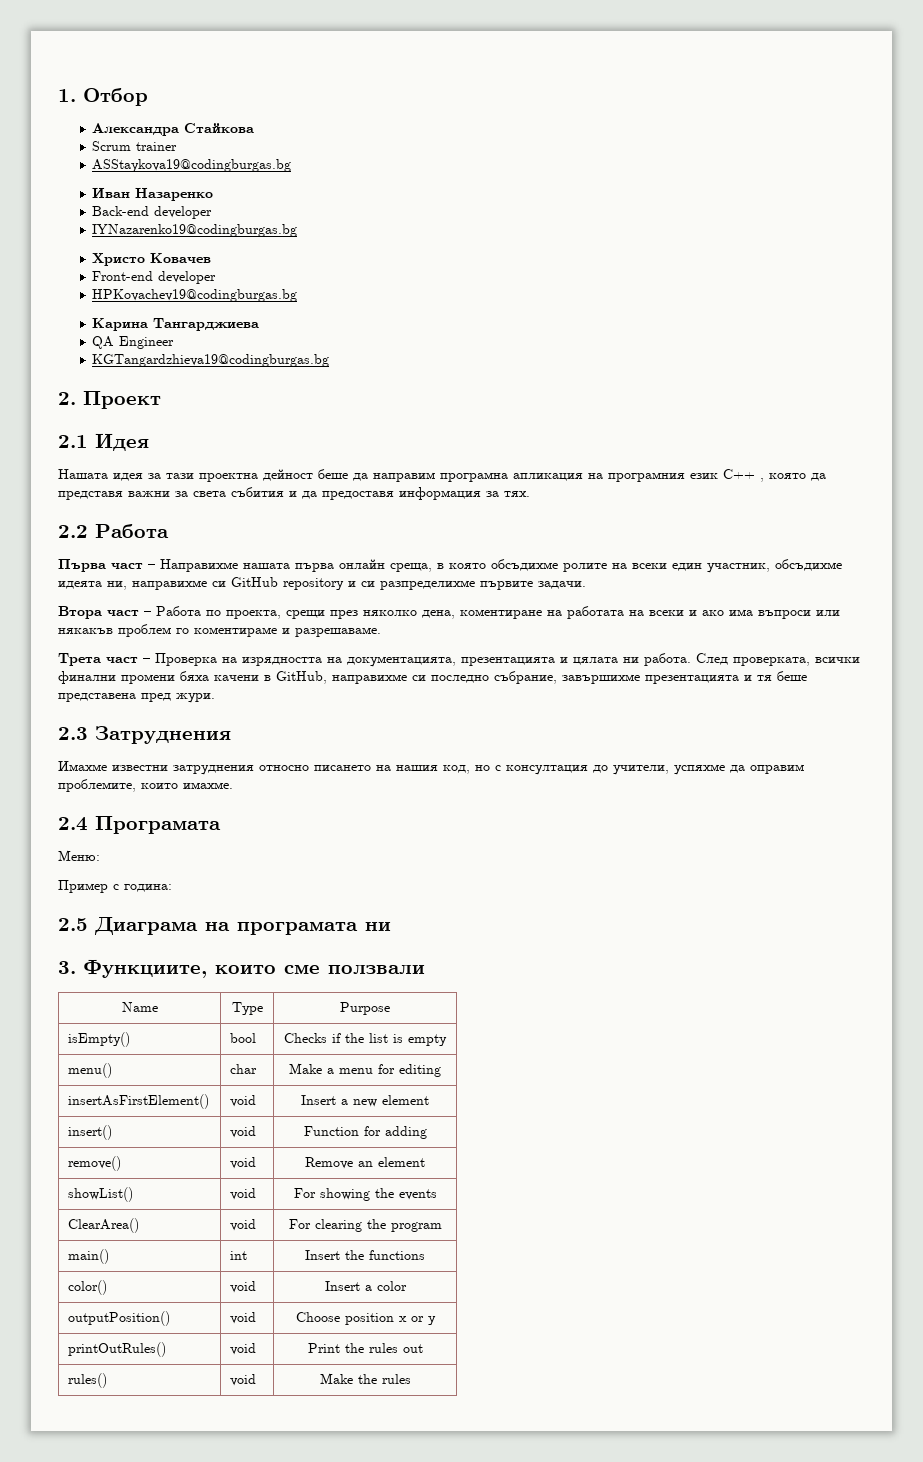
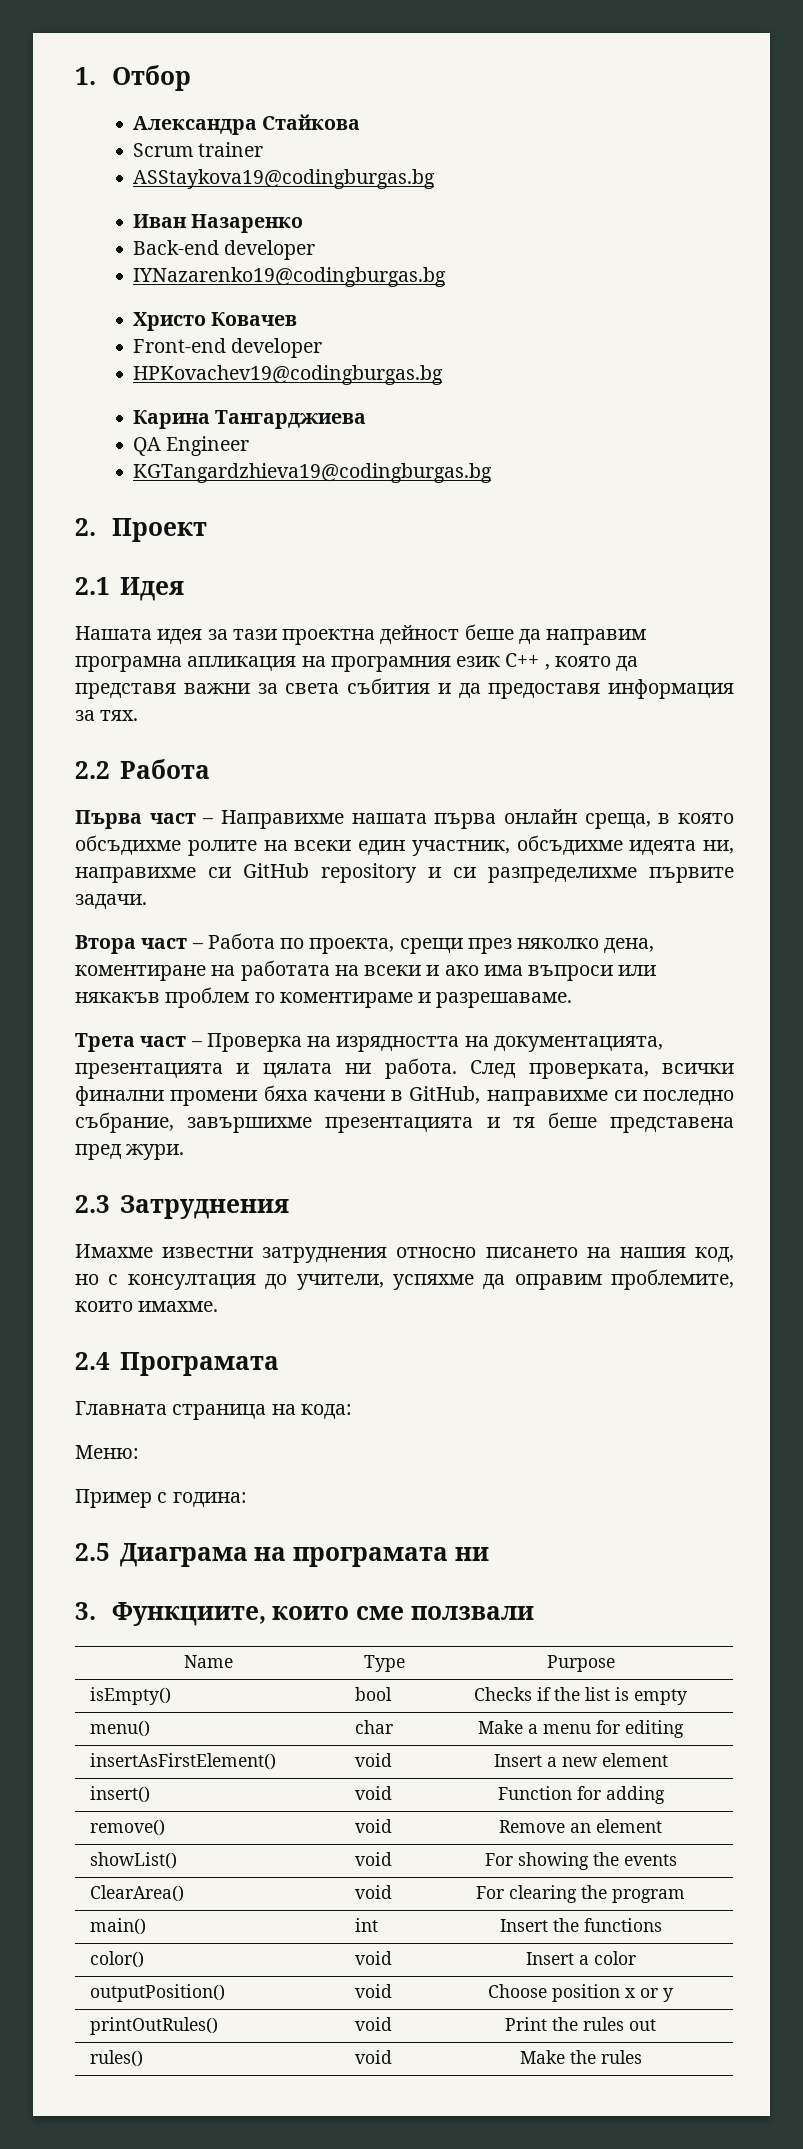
(221, 825) none -> [75,1401,352,1420] // Главната страница на кода:

